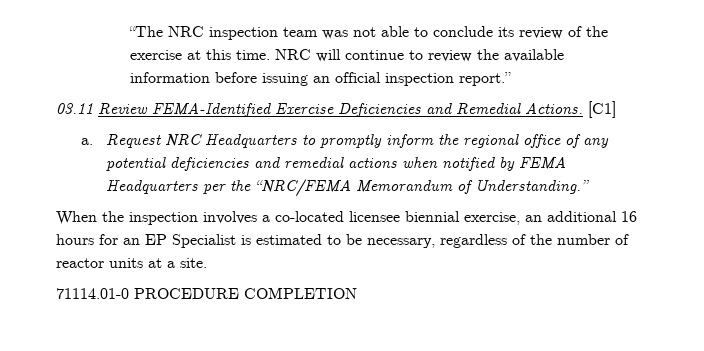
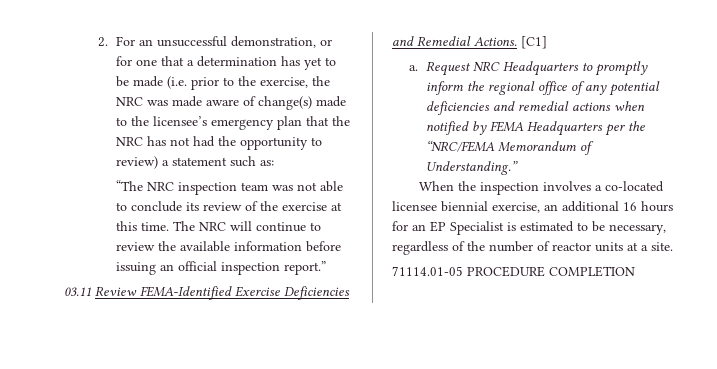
(129, 31) none -> [98,36,332,48] [115,56,336,70] [115,76,330,90] [115,96,346,110] [115,116,350,130] [115,136,322,150] [115,156,274,169] 2. For an unsuccessful demonstration, or for one that a determination has yet to be made (i.e. prior to the exercise, the NRC was made aware of change(s) made to the licensee’s emergency plan that the NRC has not had the opportunity to review) a statement such as: //
(271, 55) none -> [172,221,195,231] The
[56,288,129,299] 71114.01-0 -> [392,266,463,276] 71114.01-05

